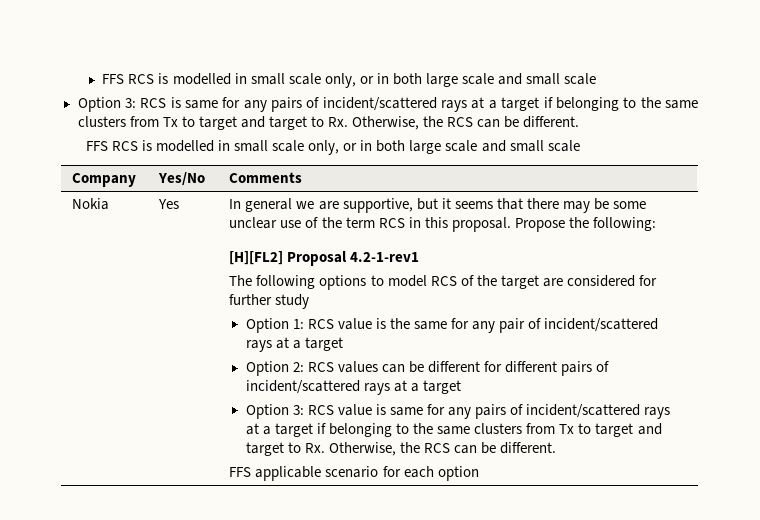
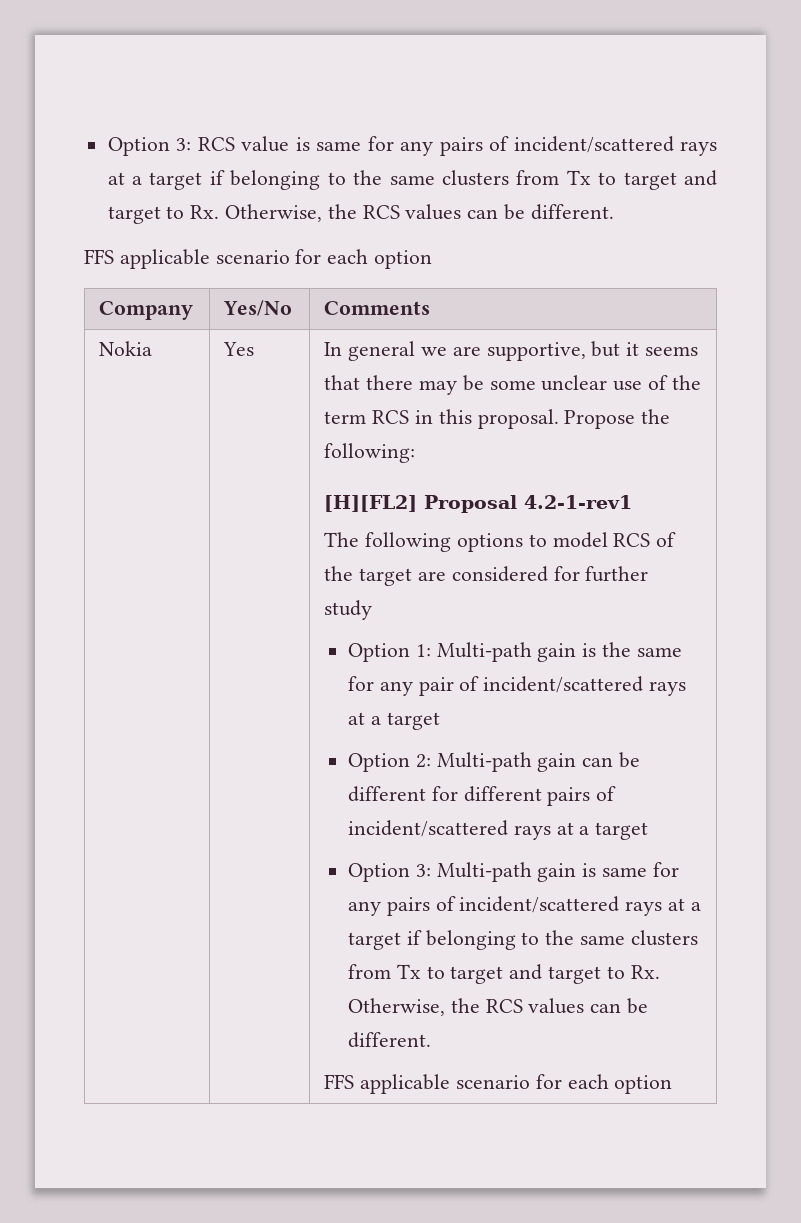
[102,73,597,88] [77,97,167,112] FFS RCS is modelled in small scale only, or in both large scale and small scale // Option 3: RCS -> [107,136,290,156] Option 3: RCS value
[477,116,580,128] [85,140,580,155] can be different. // FFS RCS is modelled in small scale only, or in both large scale and small scale -> [405,204,614,220] [84,249,433,269] values can be different. // FFS applicable scenario for each option
[307,318,373,330] RCS value -> [436,642,577,662] Multi-path gain
[307,361,379,373] RCS values -> [436,752,577,772] Multi-path gain
[307,404,373,416] RCS value -> [436,862,577,882] Multi-path gain
(451, 448) none -> [528,998,585,1014] values

